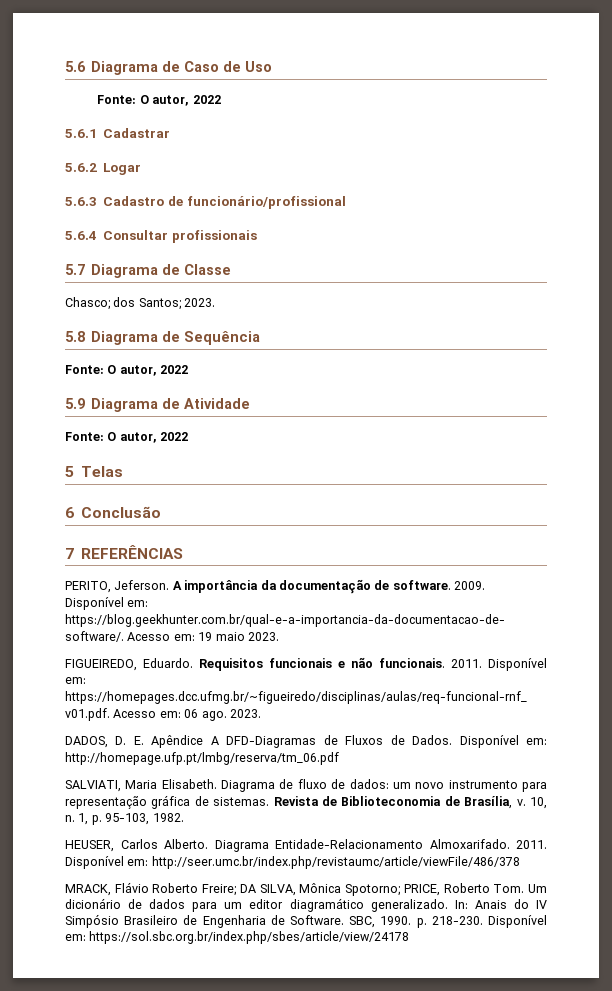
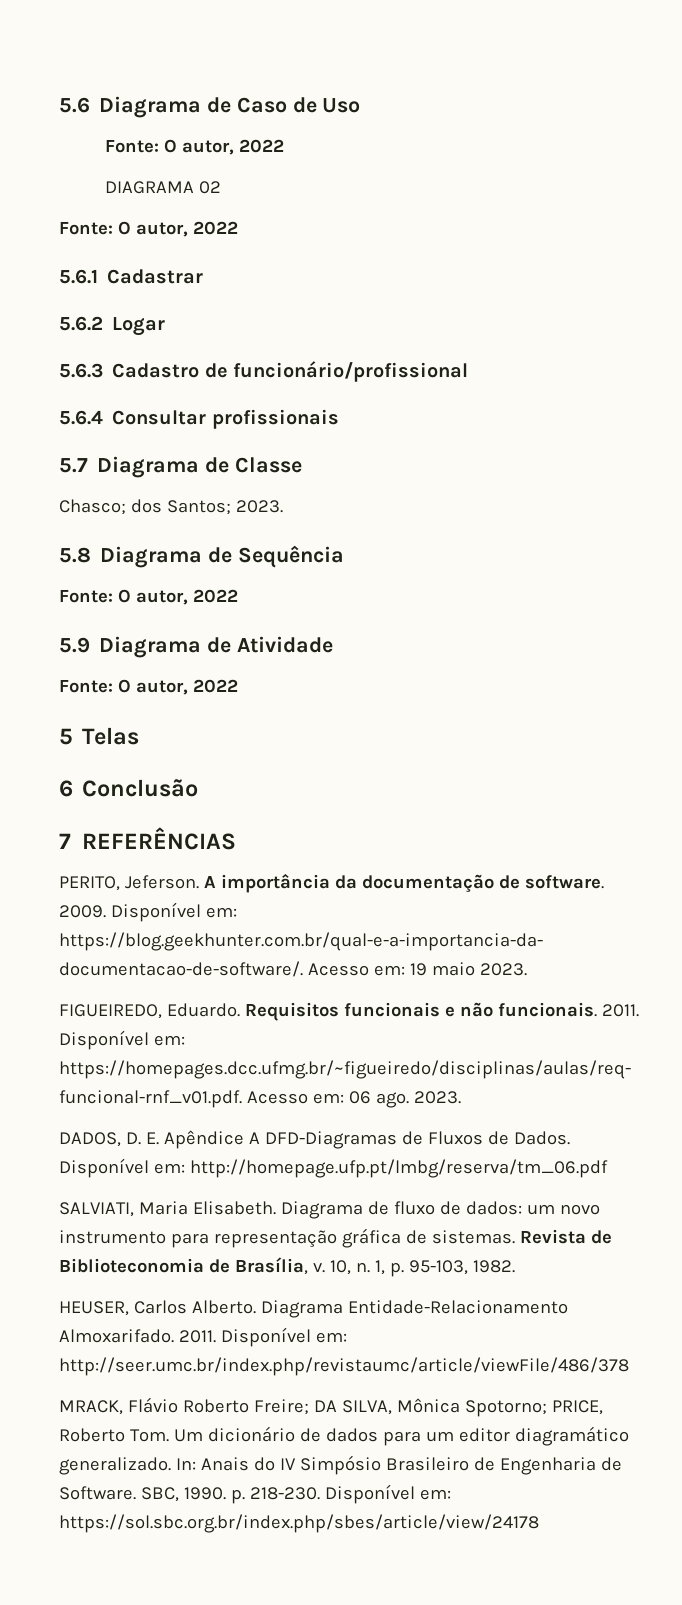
(221, 99) none -> [104,181,221,194] [59,221,238,237] // DIAGRAMA 02 // Fonte: O autor, 2022

